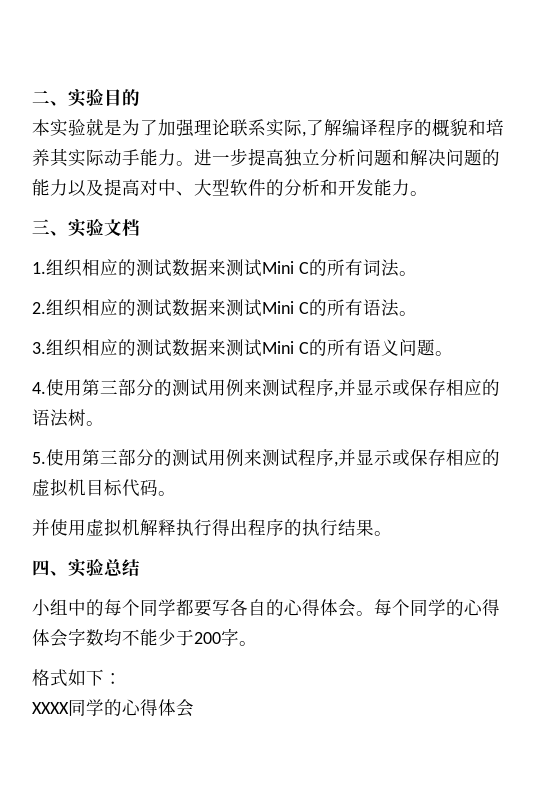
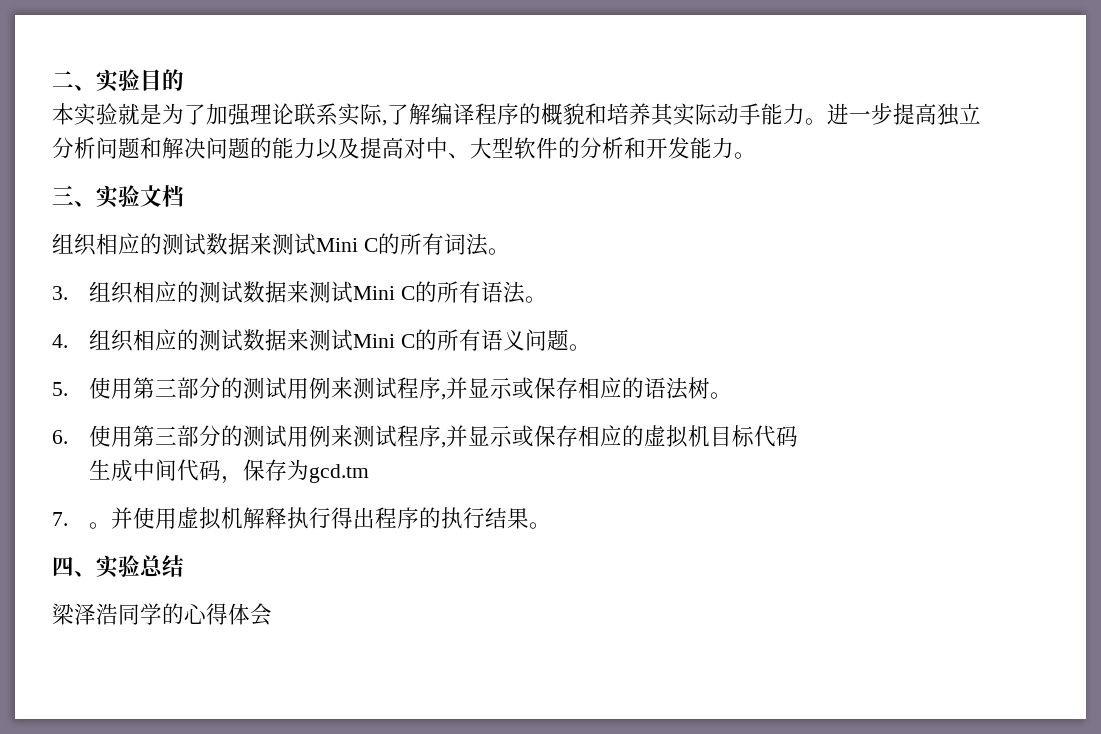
[32,262,46,274] 1. -> (184, 196) none
[32,302,46,314] 2. -> [52,286,68,300] 3.
[32,342,46,354] 3. -> [52,334,68,348] 4.
[32,382,46,394] 4. -> [52,382,68,396] 5.
[32,452,46,464] 5. -> [52,430,68,444] 6.
[158,491,176,496] 。 // -> [89,459,370,484] [52,512,112,529] // 生成中间代码，保存为gcd.tm // 7.。
[32,599,500,617] [32,628,257,647] [32,669,122,687] [32,702,69,714] 小组中的每个同学都要写各自的心得体会。每个同学的心得体会字数均不能少于200字。 // 格式如下： // XXXX -> [52,603,118,625] 梁泽浩

